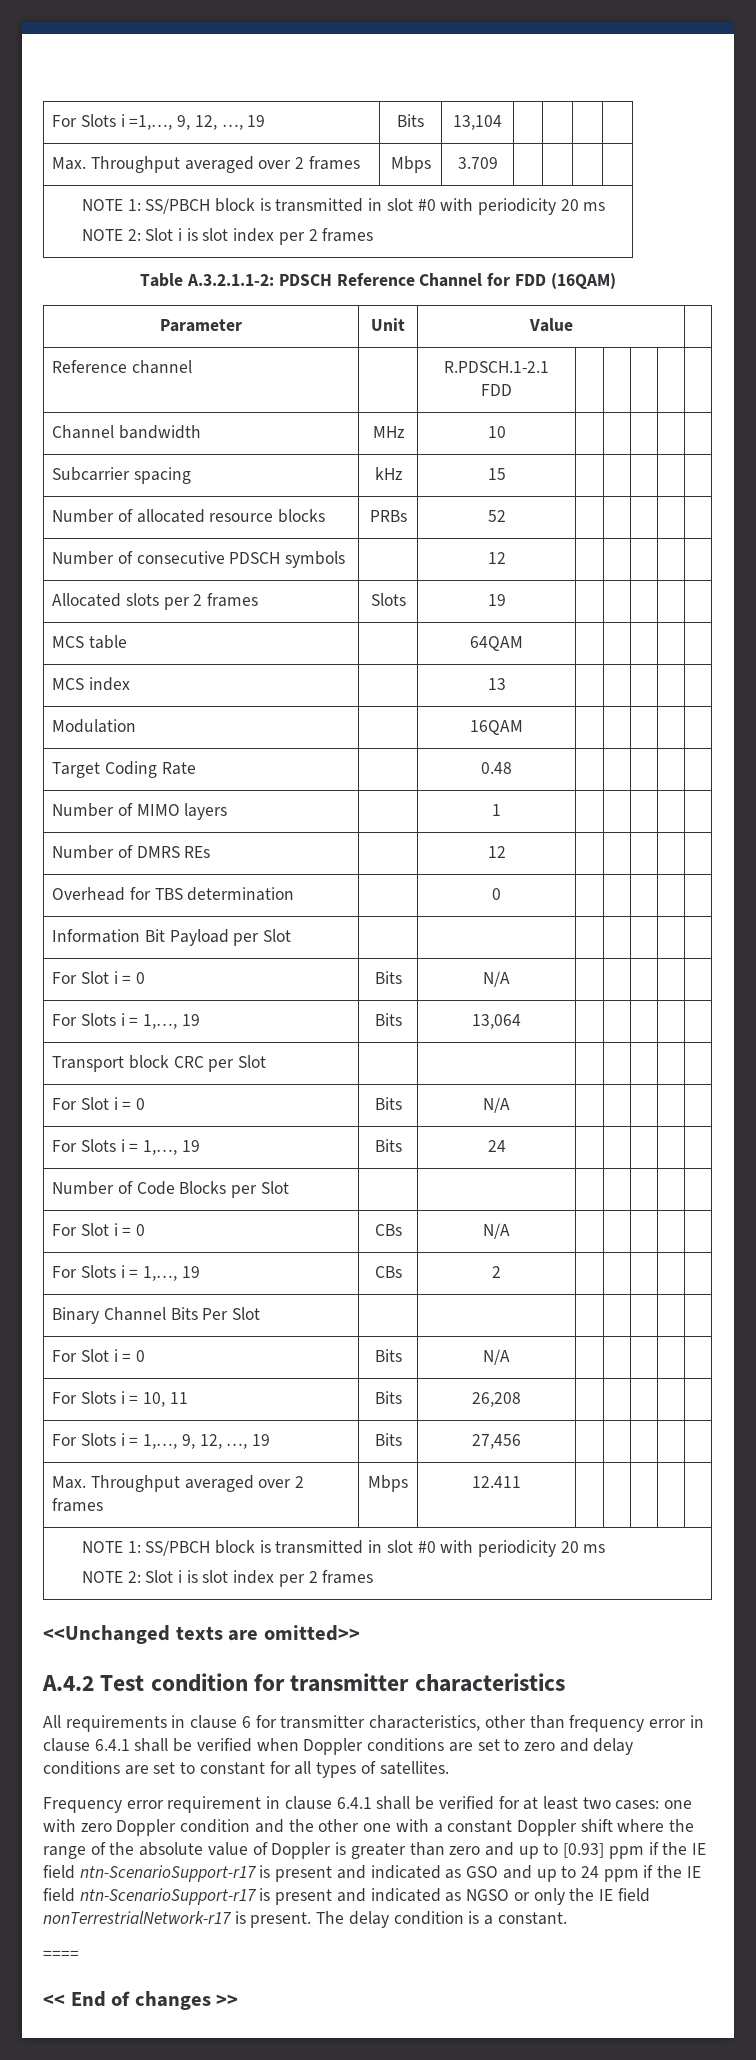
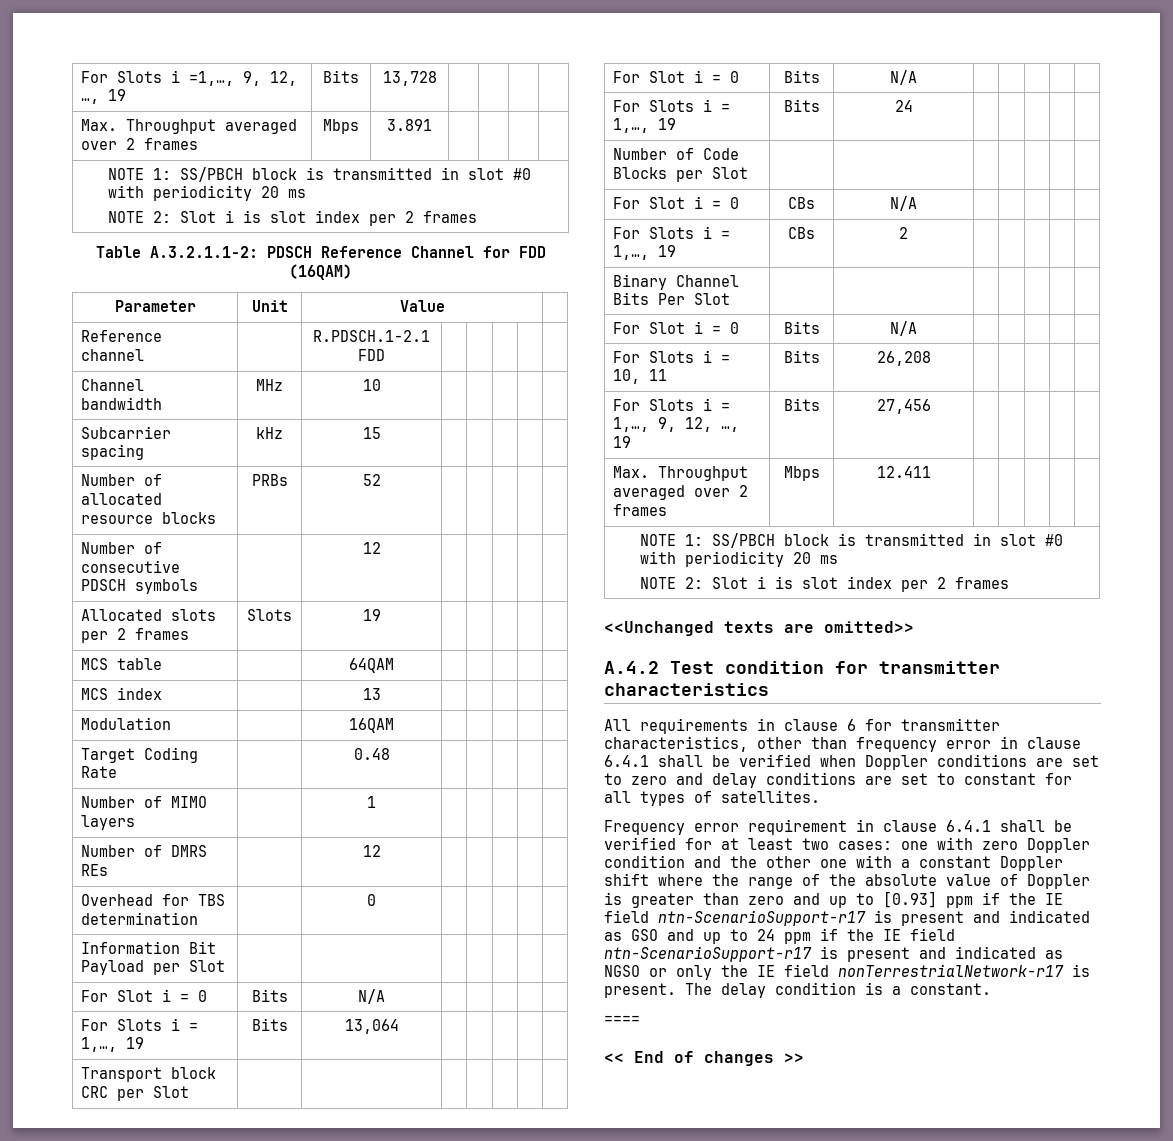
[453,115,502,130] [52,156,360,173] [390,156,431,173] [457,157,498,169] 13,104 | | | | // Max. Throughput averaged over 2 frames | Mbps | 3.709 -> [382,71,437,86] [80,119,297,134] [80,138,198,150] [323,119,359,134] [387,119,432,131] 13,728 | | | | // Max. Throughput averaged over 2 frames | Mbps | 3.891

